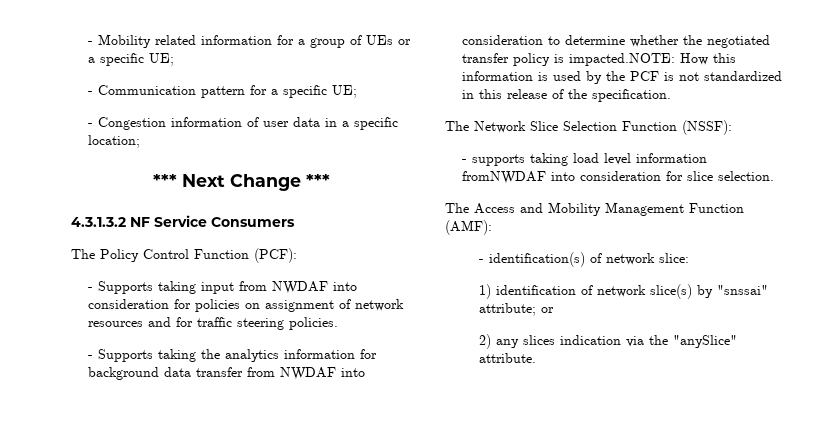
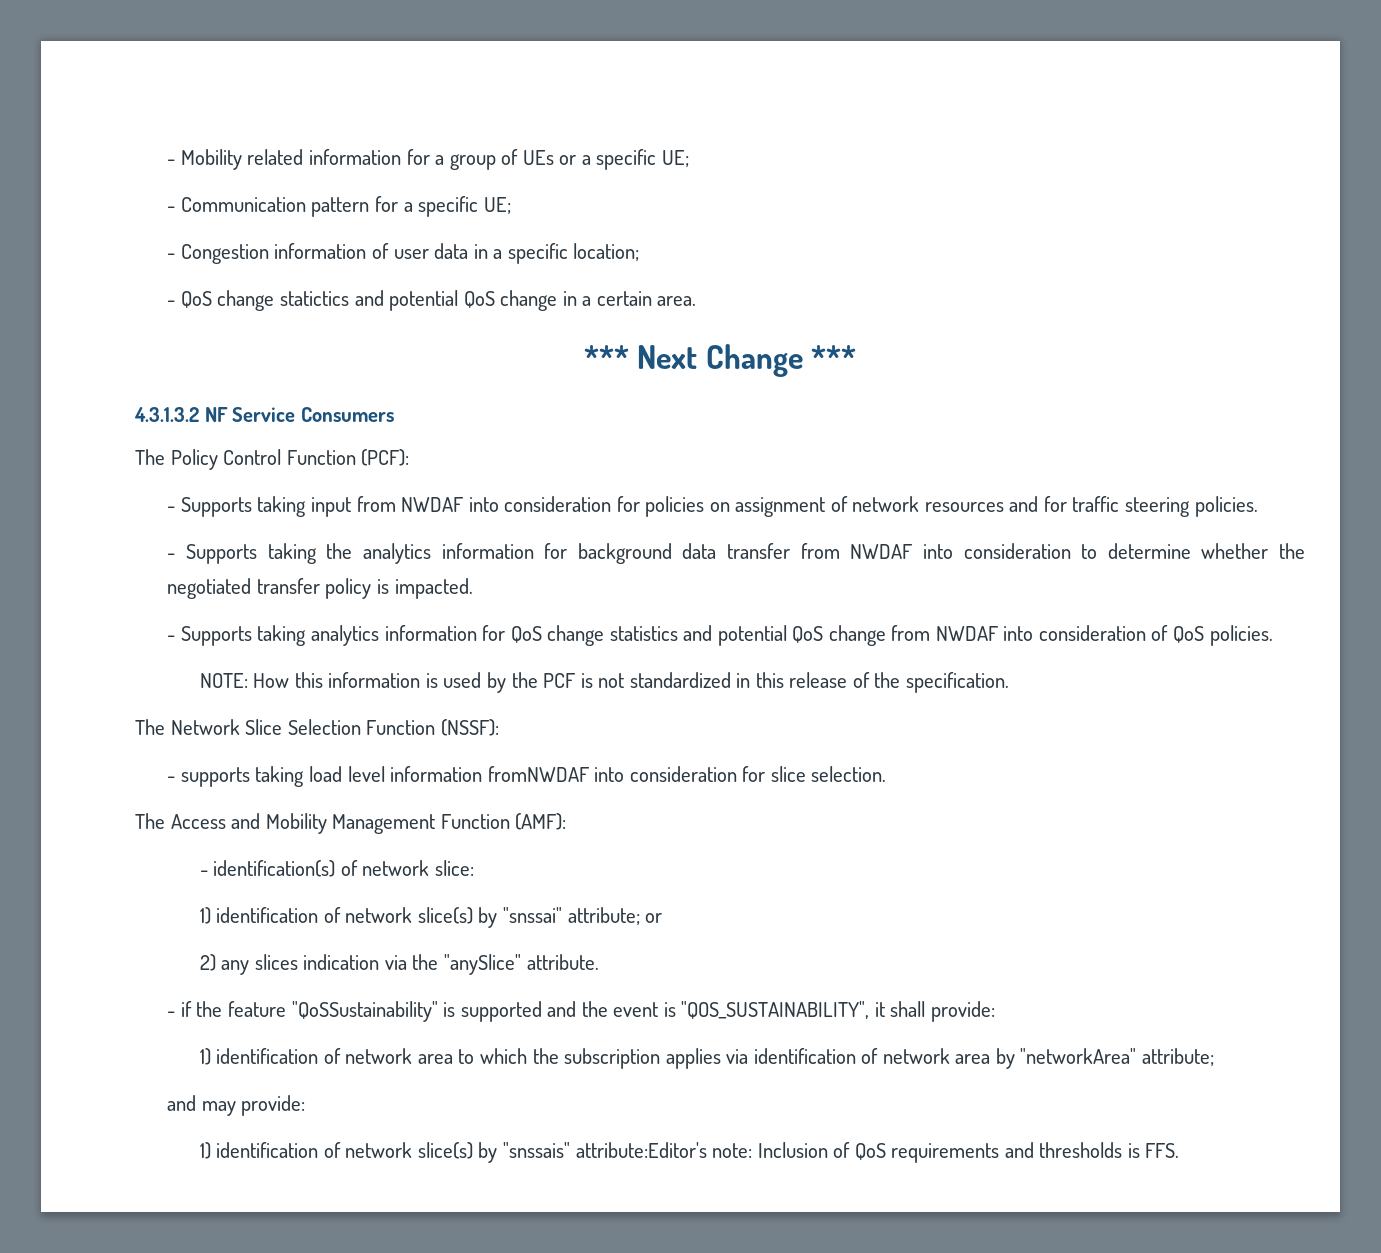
(141, 141) none -> [167,290,697,311] // - QoS change statictics and potential QoS change in a certain area.
[569,53,676,66] impacted.NOTE: -> [394,578,473,599] [167,625,1273,646] [199,673,248,688] impacted. // - Supports taking analytics information for QoS change statistics and potential QoS change from NWDAF into consideration of QoS policies. // NOTE:
(537, 358) none -> [167,1001,995,1022] [199,1048,1214,1069] [167,1095,306,1116] [199,1142,1180,1163] // - if the feature "QoSSustainability" is supported and the event is "QOS_SUSTAINABILITY", it shall provide: // 1) identification of network area to which the subscription applies via identification of network area by "networkArea" attribute; // and may provide: // 1) identification of network slice(s) by "snssais" attribute:Editor's note: Inclusion of QoS requirements and thresholds is FFS.

